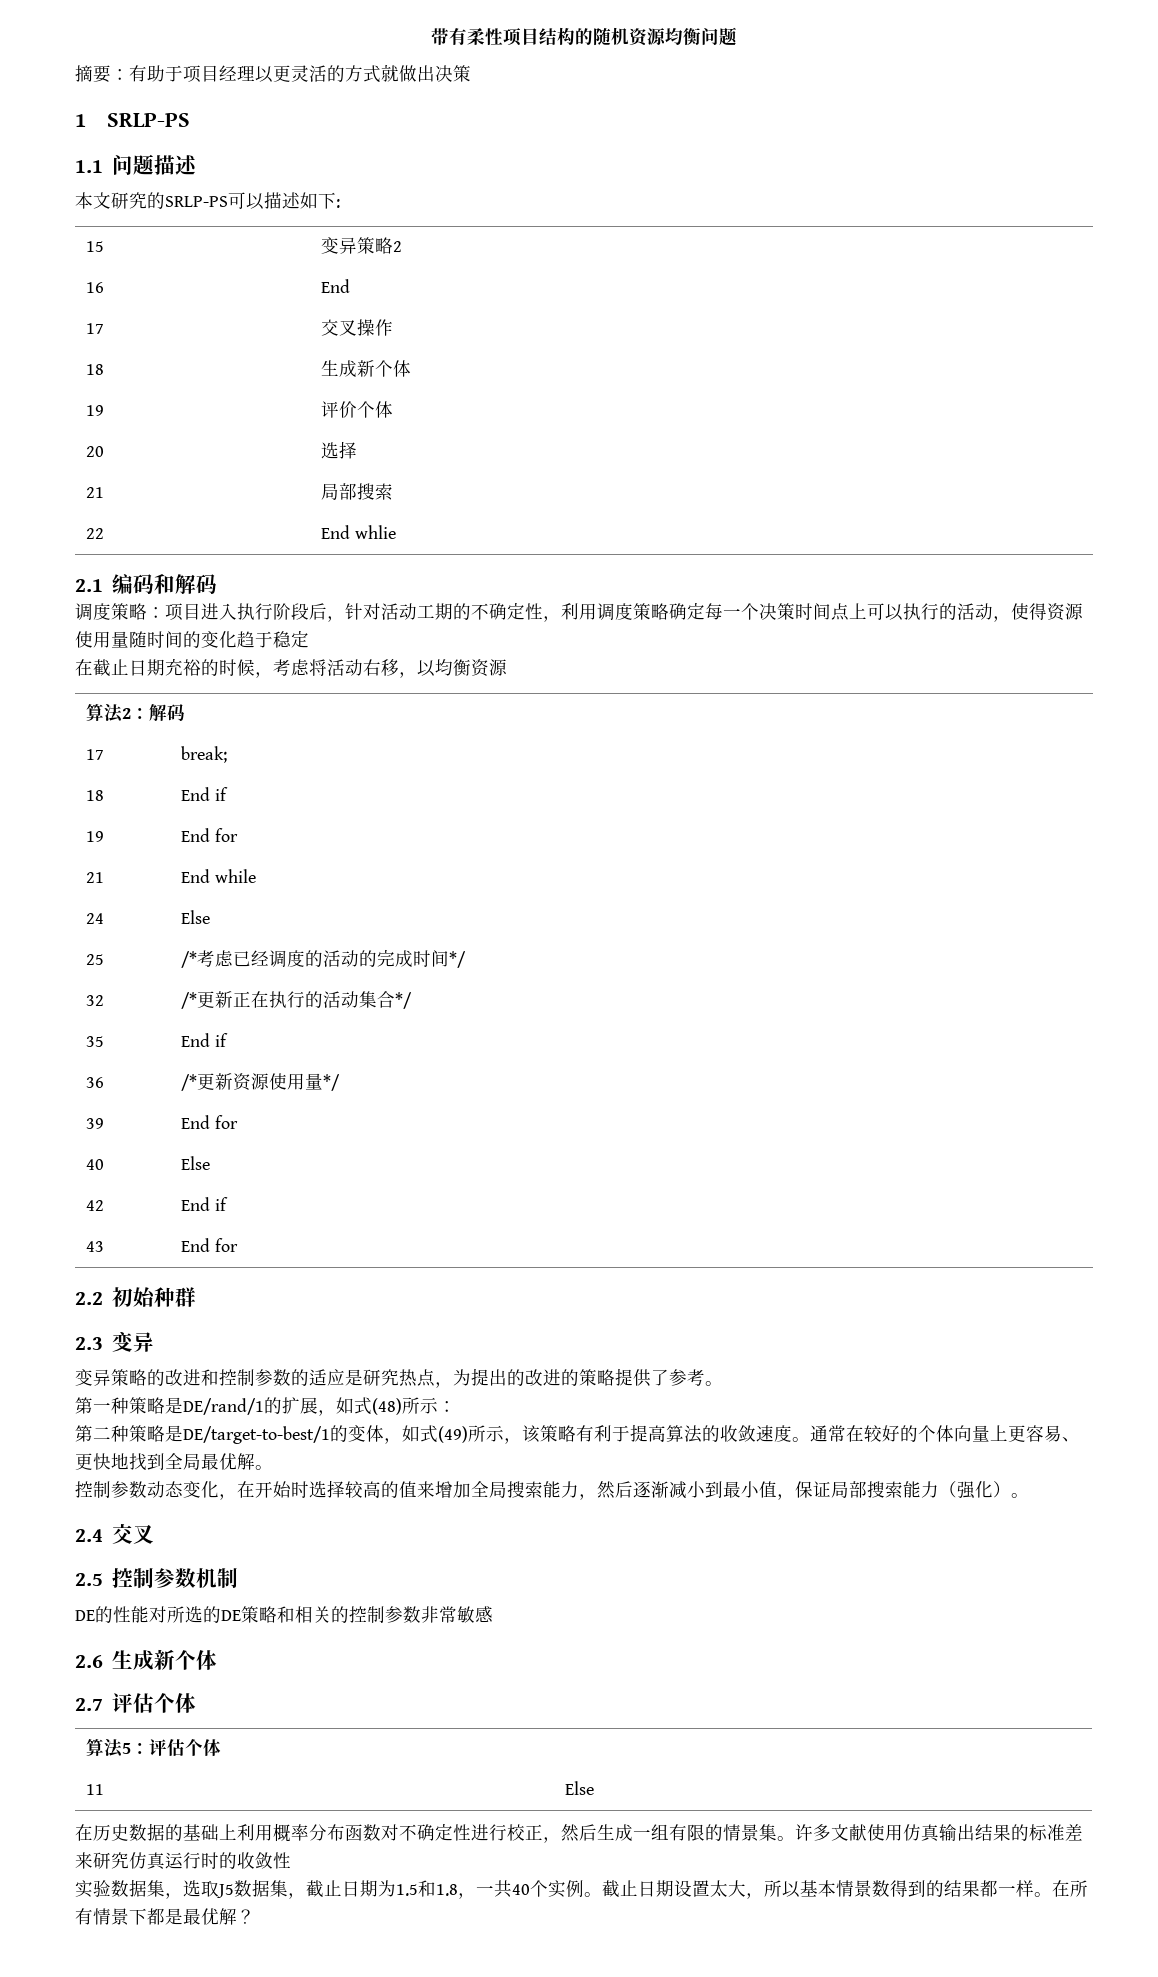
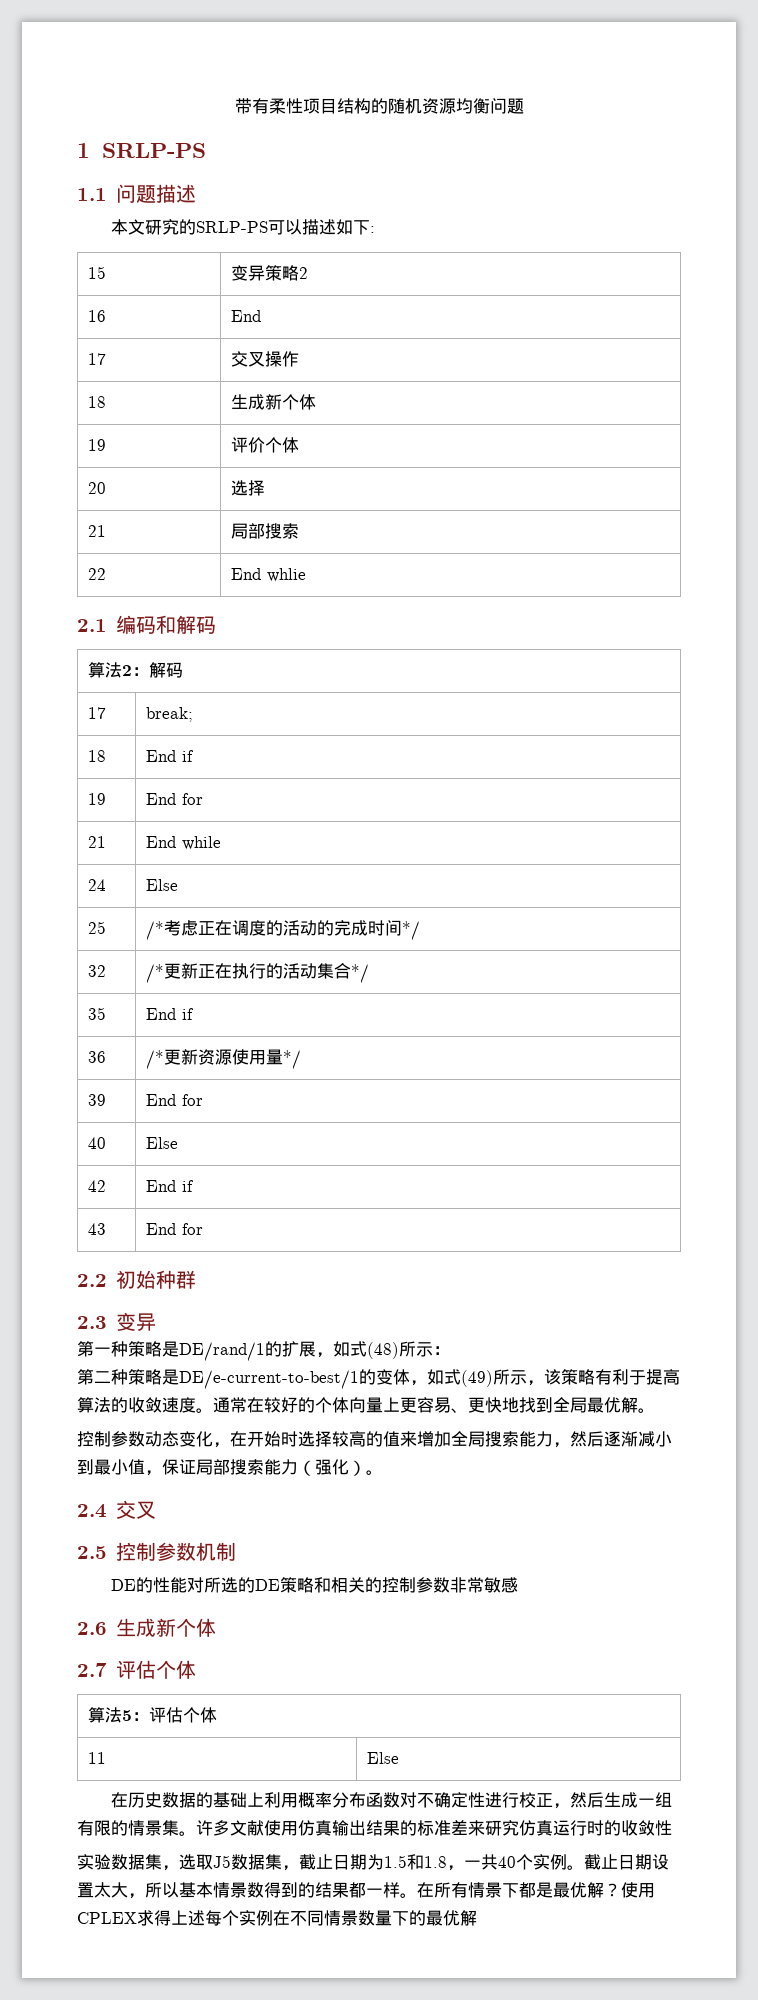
[75,64,471,83] // 摘要：有助于项目经理以更灵活的方式就做出决策 -> (524, 106) none
[75,602,1083,622] [75,630,309,648] [75,658,507,678] // 调度策略：项目进入执行阶段后，针对活动工期的不确定性，利用调度策略确定每一个决策时间点上可以执行的活动，使得资源使用量随时间的变化趋于稳定 // 在截止日期充裕的时候，考虑将活动右移，以均衡资源 -> (216, 625) none
[233,950,270,967] 已经 -> [198,920,233,936] 正在
[75,1368,723,1388] // 变异策略的改进和控制参数的适应是研究热点，为提出的改进的策略提供了参考。 -> (156, 1322) none
[183,1426,330,1444] DE/target-to-best/1 -> [179,1370,359,1389] DE/e-current-to-best/1
(255, 1916) none -> [621,1882,655,1898] [77,1910,477,1926] 使用CPLEX求得上述每个实例在不同情景数量下的最优解

